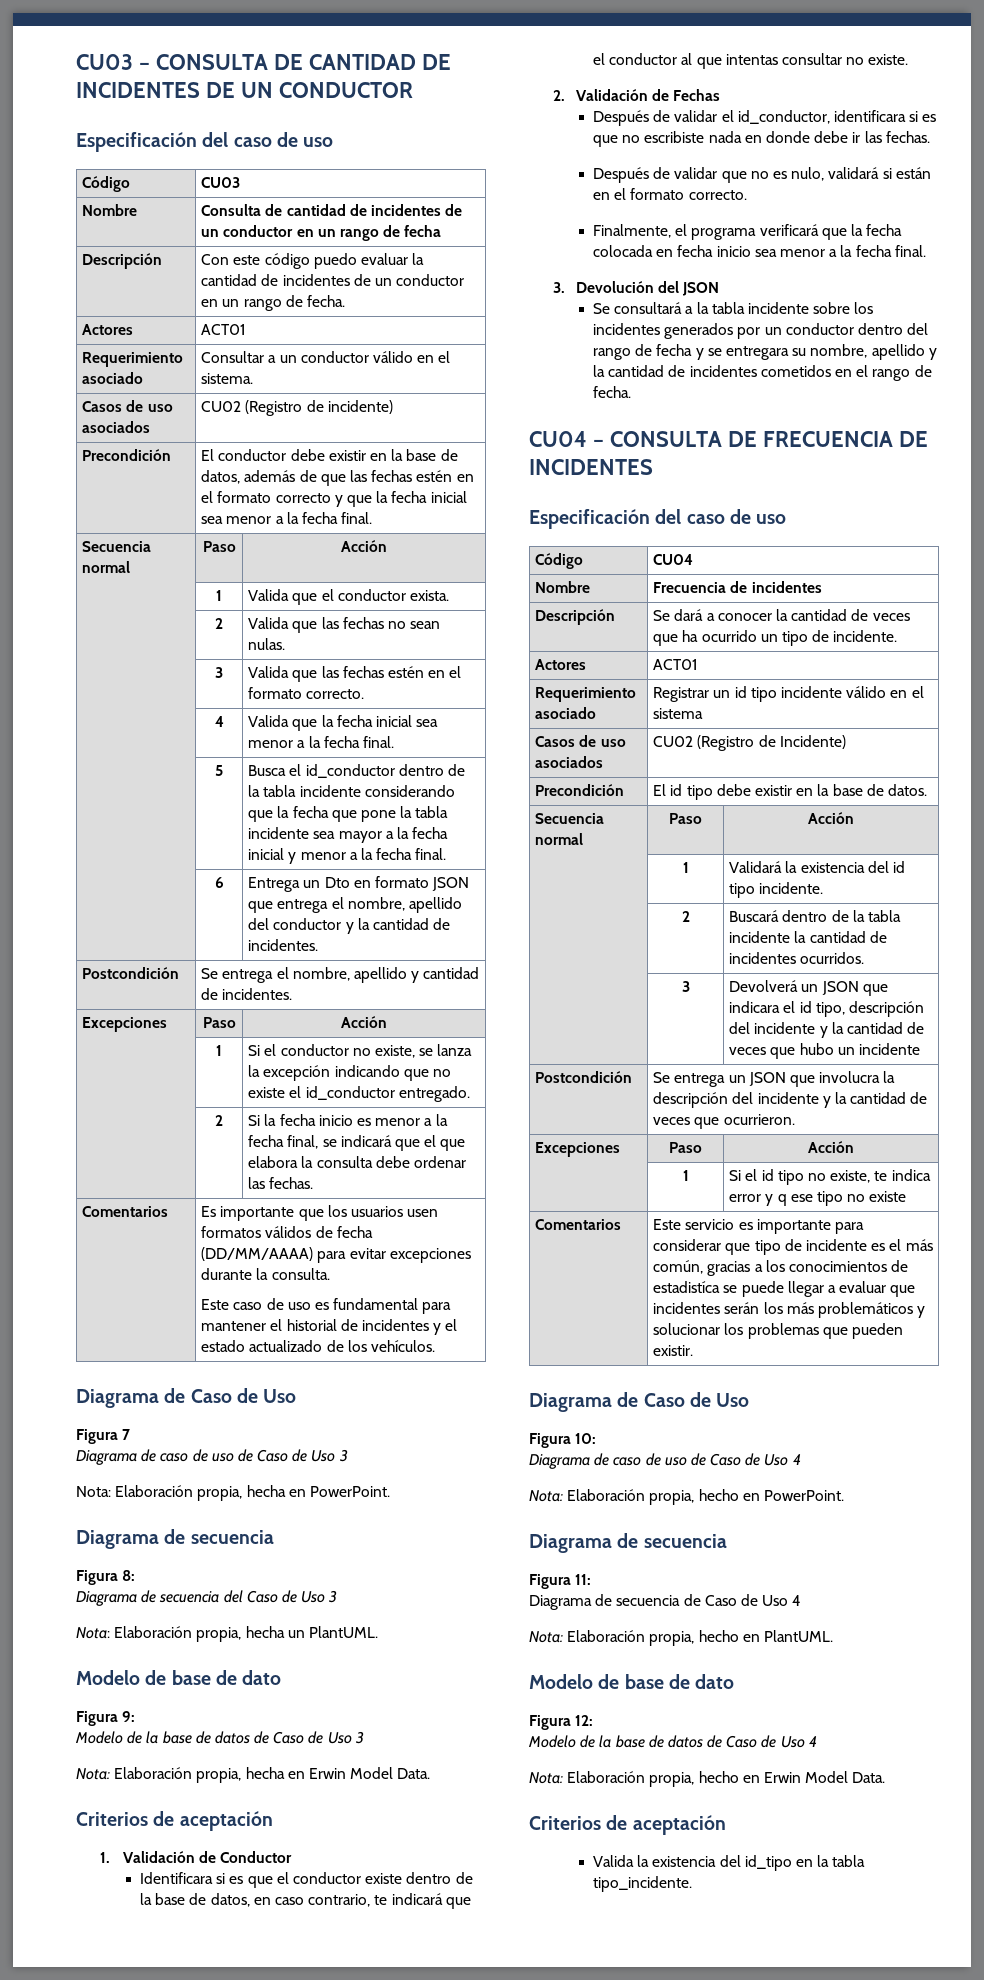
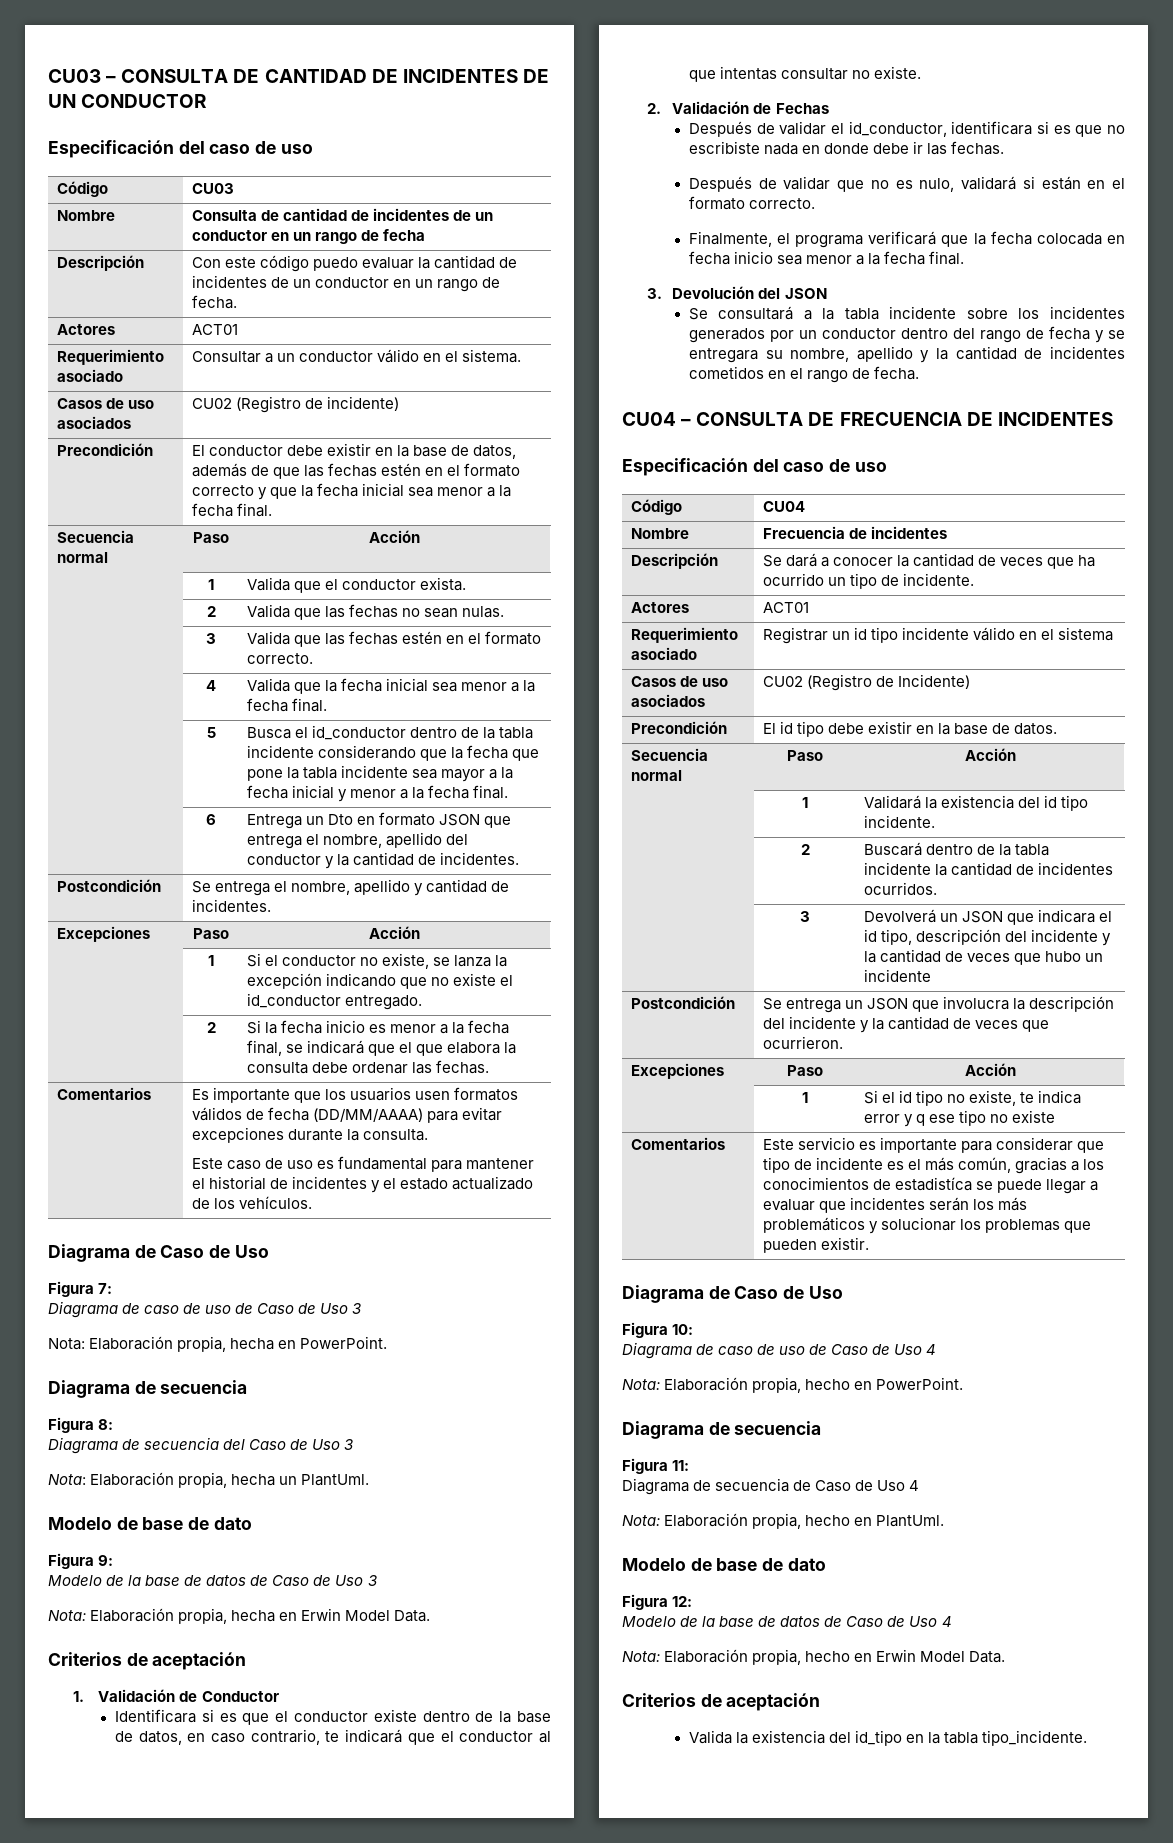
[122,1429,131,1440] 7 -> [98,1283,113,1294] 7:
[308,1626,378,1638] PlantUML. -> [301,1474,370,1486] PlantUml.
[763,1630,833,1642] PlantUML. -> [876,1515,945,1527] PlantUml.

